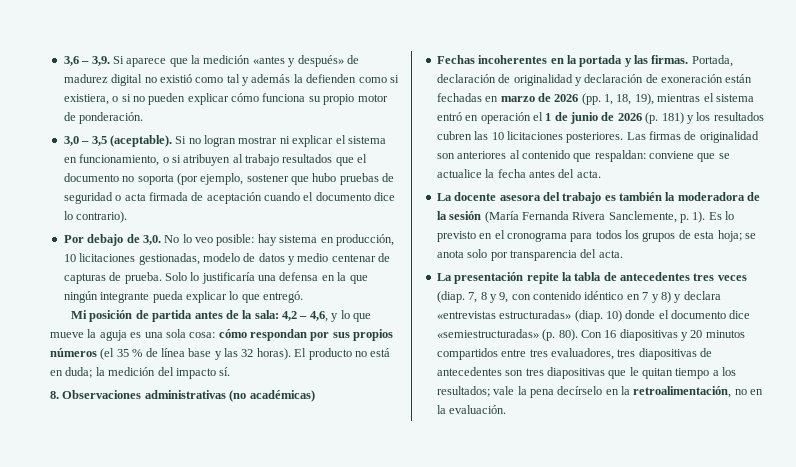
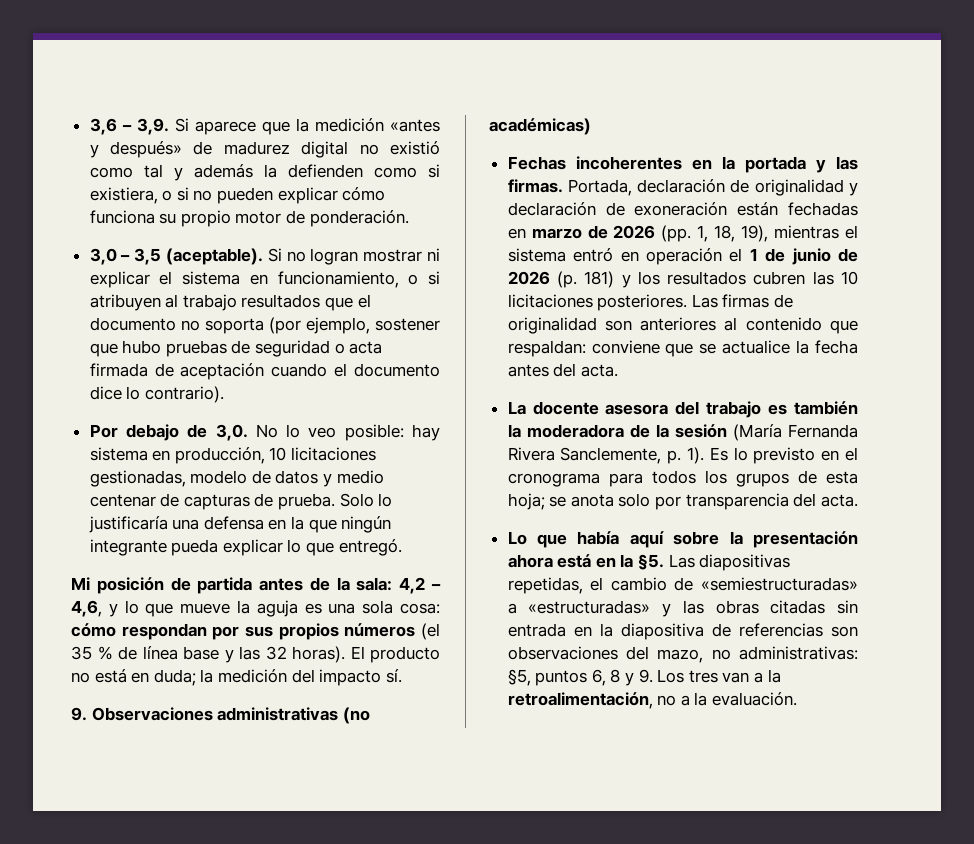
[50,391,59,399] 8. -> [71,707,87,721] 9.
[436,272,747,284] [436,291,721,303] [436,310,751,322] [436,329,745,341] [436,348,712,360] [436,367,737,379] [436,386,619,398] La presentación repite la tabla de antecedentes tres veces (diap. 7, 8 y 9, con contenido idéntico en 7 y 8) y declara «entrevistas estructuradas» (diap. 10) donde el documento dice «semiestructuradas» (p. 80). Con 16 diapositivas y 20 minutos compartidos entre tres evaluadores, tres diapositivas de antecedentes son tres diapositivas que le quitan tiempo a los resultados; vale la pena decírselo en -> [507,531,858,548] [507,554,791,571] [507,577,858,594] [507,600,858,617] [507,623,858,640] [507,646,858,663] [507,669,764,686] Lo que había aquí sobre la presentación ahora está en la §5. Las diapositivas repetidas, el cambio de «semiestructuradas» a «estructuradas» y las obras citadas sin entrada en la diapositiva de referencias son observaciones del mazo, no administrativas: §5, puntos 6, 8 y 9. Los tres van a
[750,389,764,395] en -> [680,695,690,706] a

